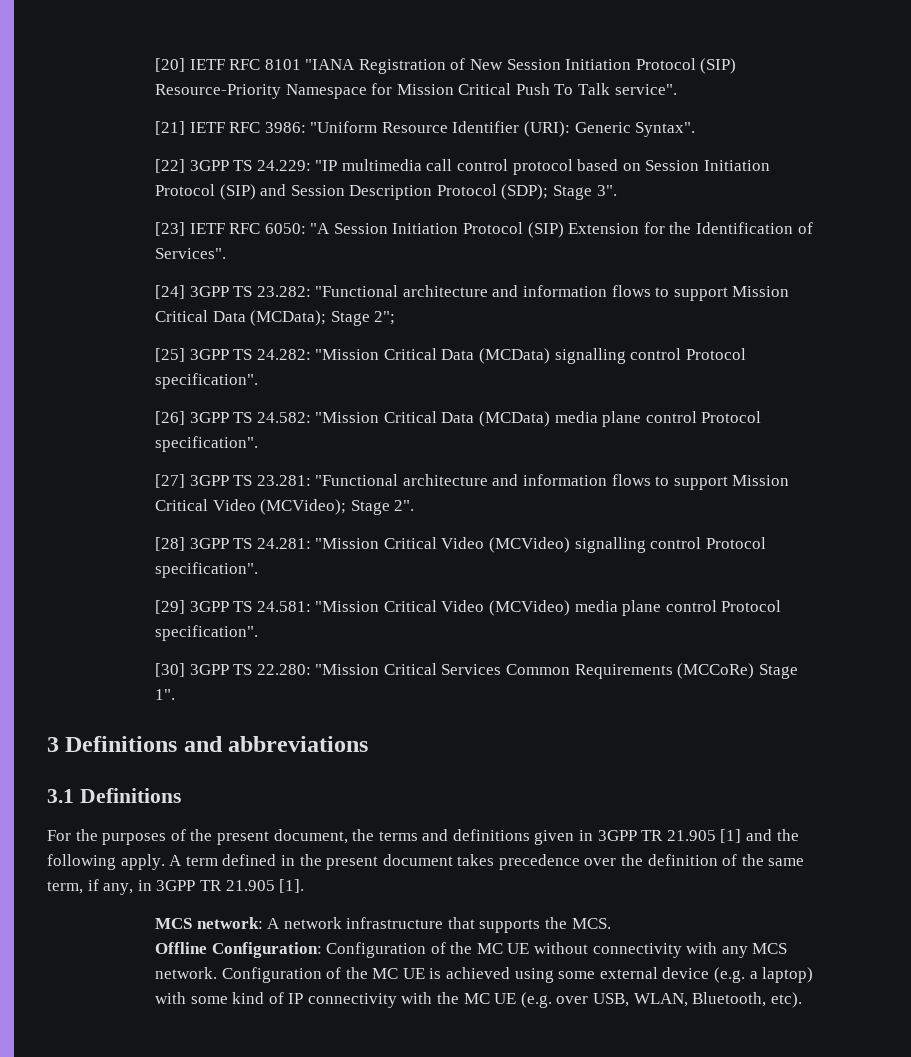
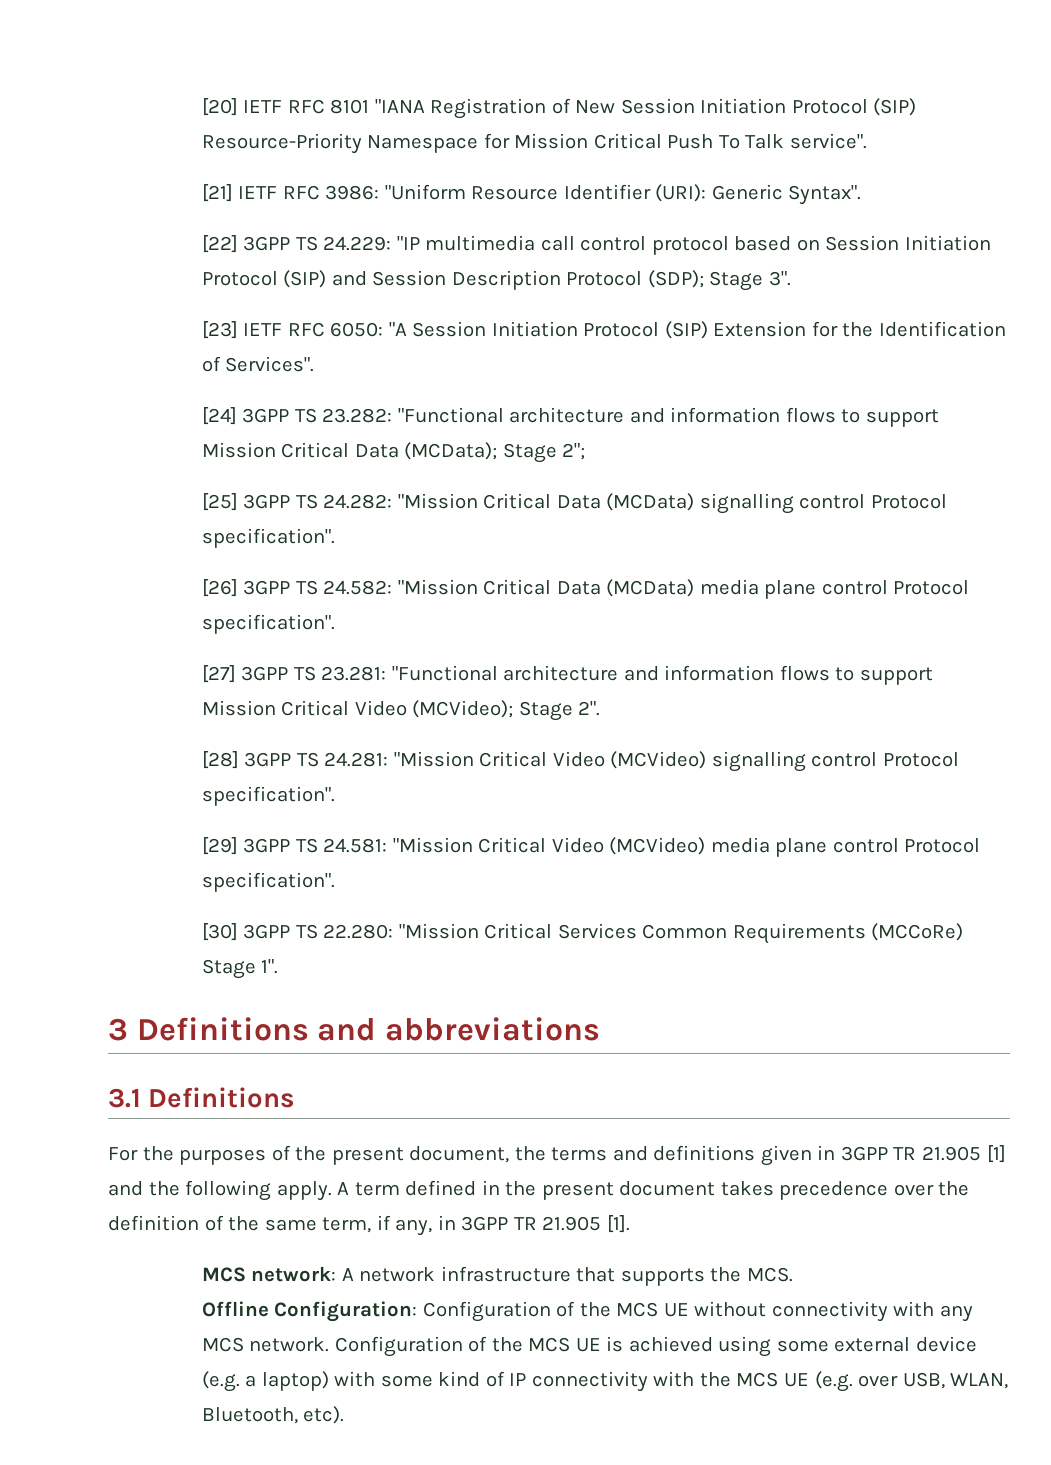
[476,943,503,954] MC -> [616,1302,659,1317] MCS
[372,968,399,979] MC -> [528,1337,571,1352] MCS
[463,993,490,1004] MC -> [736,1372,779,1387] MCS

